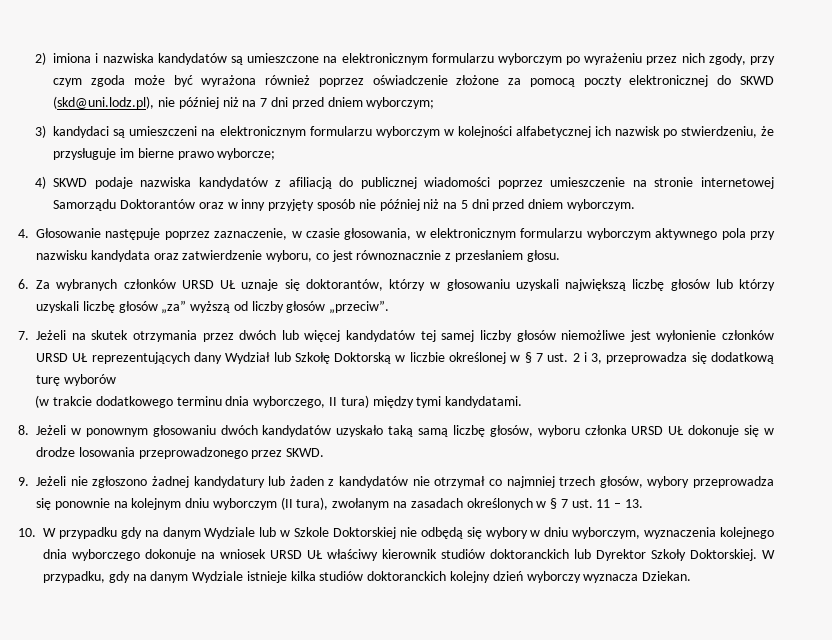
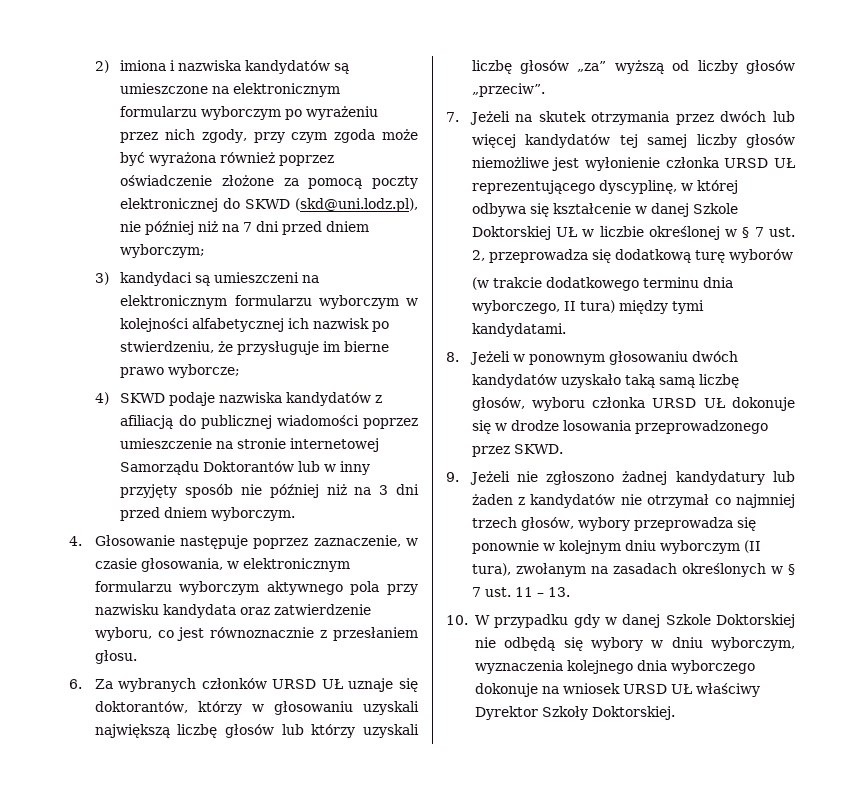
[198,202,224,209] oraz -> [298,461,321,472] lub
[460,200,468,209] 5 -> [379,485,389,495] 3
[722,330,774,340] [36,352,392,364] członków URSD UŁ reprezentujących dany Wydział lub Szkołę Doktorską -> [665,157,796,168] [471,180,738,194] [471,203,738,217] [471,226,579,240] członka URSD UŁ reprezentującego dyscyplinę, w której odbywa się kształcenie w danej Szkole Doktorskiej UŁ
[572,352,603,364] 2 i 3, -> [471,250,485,261] 2,
[113,501,128,508] na -> [542,543,555,551] w
[144,527,291,539] na danym Wydziale lub w -> [604,614,661,628] w danej
[382,549,775,561] [43,571,692,583] kierownik studiów doktoranckich lub Dyrektor Szkoły Doktorskiej. W przypadku, gdy na danym Wydziale istnieje kilka studiów doktoranckich kolejny dzień wyborczy wyznacza Dziekan. -> [474,706,675,720] Dyrektor Szkoły Doktorskiej.

